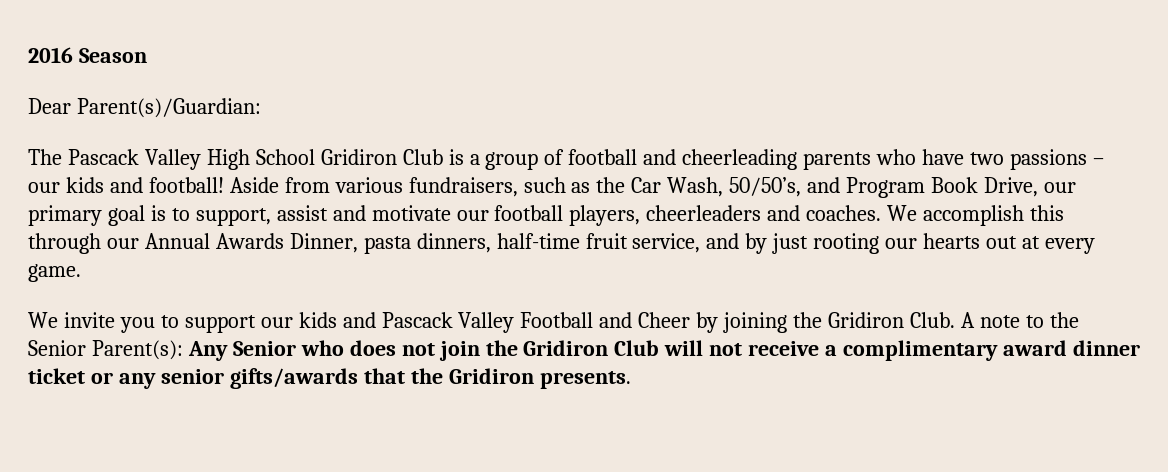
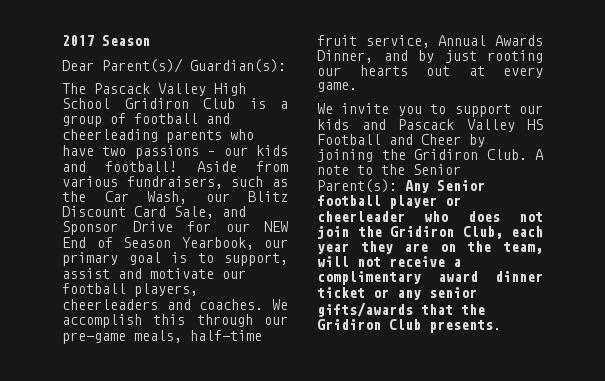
[28,47,73,63] 2016 -> [62,35,94,46] 2017
[76,98,261,118] Parent(s)/Guardian: -> [102,58,286,73] Parent(s)/ Guardian(s):
[729,177,1038,198] 50/50’s, and Program Book Drive, -> [205,191,288,202] [62,206,246,219] [62,221,288,235] [62,237,254,250] our Blitz Discount Card Sale, and Sponsor Drive for our NEW End of Season Yearbook,
[144,233,701,254] Annual Awards Dinner, pasta dinners, half-time fruit service, -> [62,330,262,344] [317,35,543,48] [317,50,373,63] pre-game meals, half-time fruit service, Annual Awards Dinner,
(515, 322) none -> [527,119,543,130] HS
(296, 348) none -> [317,195,461,209] [317,211,405,222] football player or cheerleader
[614,340,660,356] Club -> [462,226,543,239] [317,241,543,254] Club, each year they are on the team,
(534, 376) none -> [389,319,421,330] Club

